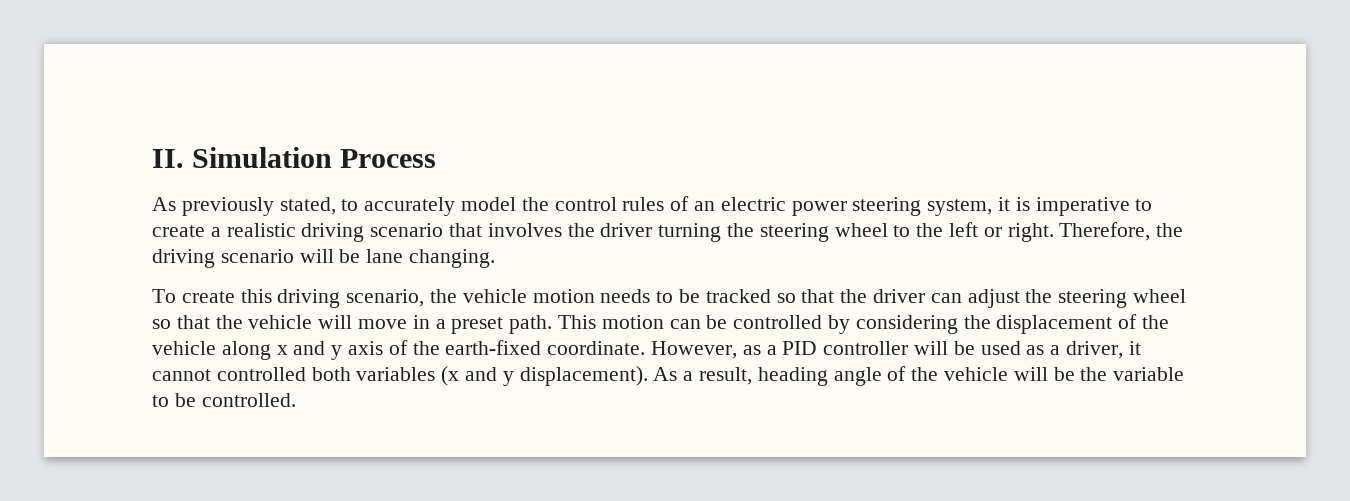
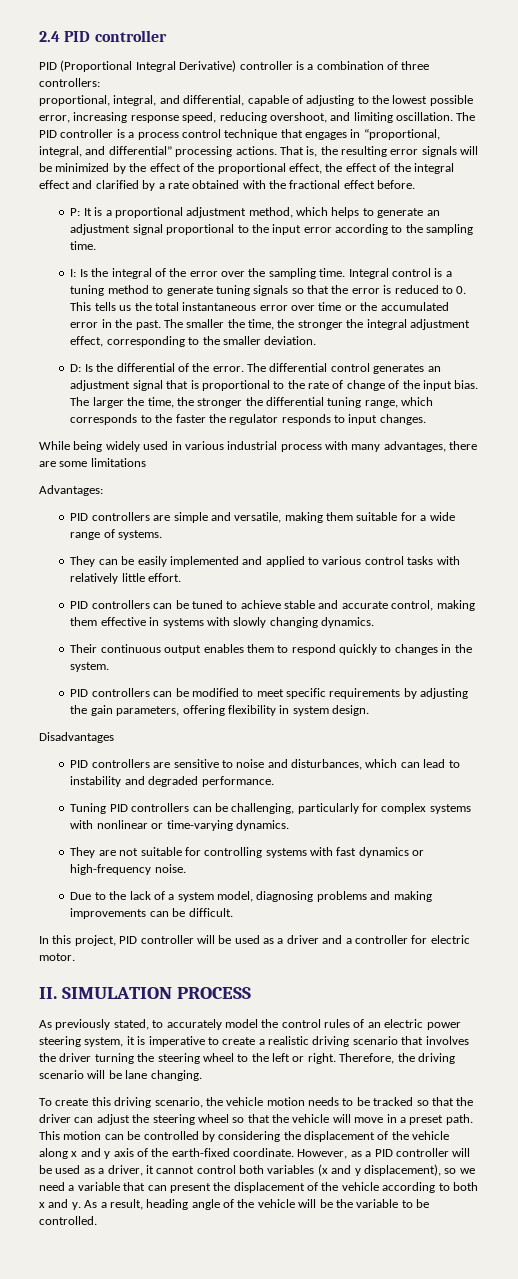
[152,147,437,168] II. Simulation Process -> [39,30,167,42] [39,60,430,72] [39,78,100,87] [39,95,473,106] [39,112,476,123] [39,129,440,140] [39,146,479,157] [39,163,454,174] [39,180,416,191] [70,207,440,218] [70,224,474,235] [70,241,97,250] [70,268,452,279] [70,285,467,296] [70,302,449,311] [70,319,470,330] [70,336,317,347] [70,363,441,374] [70,380,479,391] [70,397,434,408] [70,414,426,425] [39,441,478,452] [39,458,146,467] [39,485,103,496] [70,512,455,523] [70,529,163,540] [70,556,460,567] [70,573,182,584] [70,600,475,611] [70,617,375,628] [70,644,472,655] [70,662,110,672] [70,688,469,699] [70,705,370,716] [39,732,114,743] [70,759,460,770] [70,776,274,787] [70,803,471,814] [70,820,289,831] [70,847,425,858] [70,864,186,875] [70,891,432,902] [70,908,233,919] [39,935,470,946] [39,953,75,961] [39,987,251,999] 2.4 PID controller // PID (Proportional Integral Derivative) controller is a combination of three controllers: // proportional, integral, and differential, capable of adjusting to the lowest possible error, increasing response speed, reducing overshoot, and limiting oscillation. The PID controller is a process control technique that engages in “proportional, integral, and differential” processing actions. That is, the resulting error signals will be minimized by the effect of the proportional effect, the effect of the integral effect and clarified by a rate obtained with the fractional effect before. // P: It is a proportional adjustment method, which helps to generate an adjustment signal proportional to the input error according to the sampling time. // I: Is the integral of the error over the sampling time. Integral control is a tuning method to generate tuning signals so that the error is reduced to 0. This tells us the total instantaneous error over time or the accumulated error in the past. The smaller the time, the stronger the integral adjustment effect, corresponding to the smaller deviation. // D: Is the differential of the error. The differential control generates an adjustment signal that is proportional to the rate of change of the input bias. The larger the time, the stronger the differential tuning range, which corresponds to the faster the regulator responds to input changes. // While being widely used in various industrial process with many advantages, there are some limitations // Advantages: // PID controllers are simple and versatile, making them suitable for a wide range of systems. // They can be easily implemented and applied to various control tasks with relatively little effort. // PID controllers can be tuned to achieve stable and accurate control, making them effective in systems with slowly changing dynamics. // Their continuous output enables them to respond quickly to changes in the system. // PID controllers can be modified to meet specific requirements by adjusting the gain parameters, offering flexibility in system design. // Disadvantages // PID controllers are sensitive to noise and disturbances, which can lead to instability and degraded performance. // Tuning PID controllers can be challenging, particularly for complex systems with nonlinear or time-varying dynamics. // They are not suitable for controlling systems with fast dynamics or high-frequency noise. // Due to the lack of a system model, diagnosing problems and making improvements can be difficult. // In this project, PID controller will be used as a driver and a controller for electric motor. // II. SIMULATION PROCESS
[216,367,306,381] controlled -> [196,1165,236,1174] control
[519,366,648,386] displacement). -> [363,1164,475,1176] [39,1182,478,1193] [39,1199,81,1210] displacement), so we need a variable that can present the displacement of the vehicle according to both x and y.

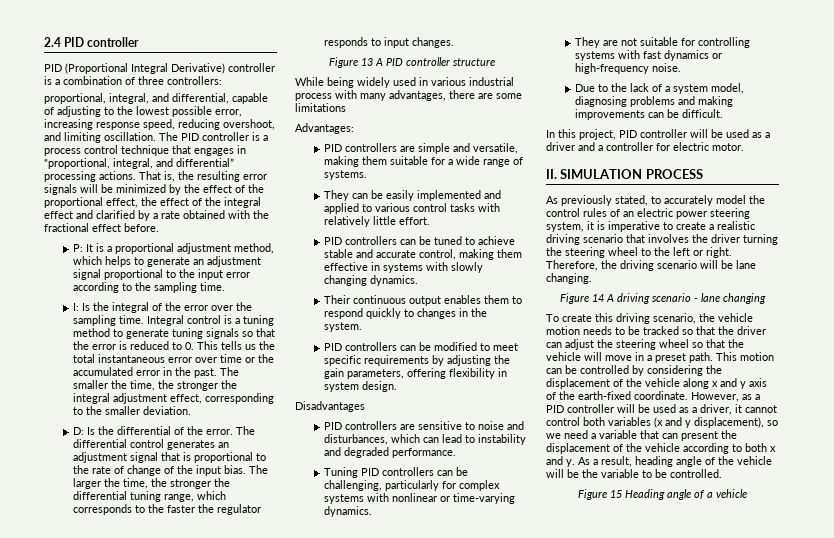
(426, 419) none -> [328,57,495,68] // Figure 13 A PID controller structure
(202, 1075) none -> [560,293,766,304] // Figure 14 A driving scenario - lane changing
(97, 1220) none -> [578,489,747,500] // Figure 15 Heading angle of a vehicle

